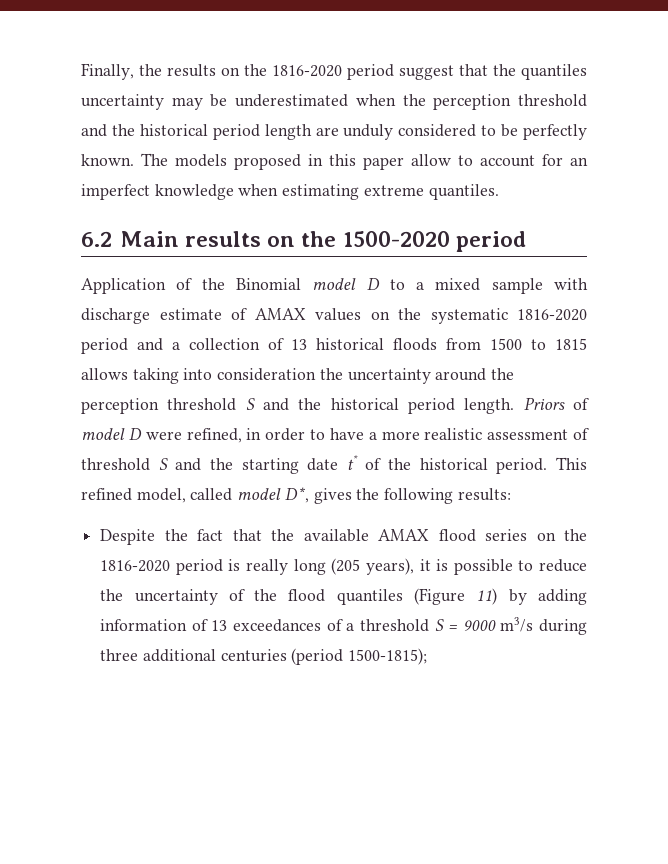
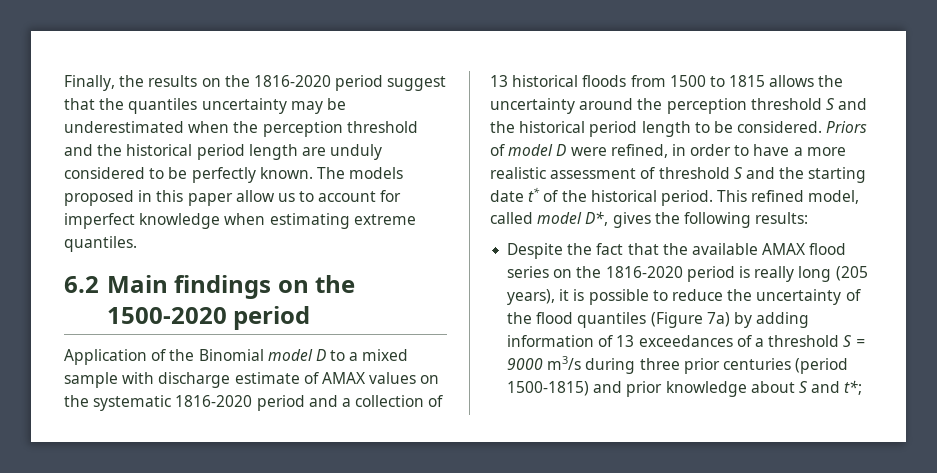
(451, 160) none -> [277,193,295,202] us
[570,157,588,166] an -> (402, 196) none
[184,231,261,247] results -> [174,275,272,299] findings
[132,368,317,384] taking into consideration -> (815, 81) none
[464,398,515,414] length. -> [641,121,823,137] length to be considered.
[476,588,498,605] 11) -> [706,312,730,327] 7a)
[142,649,216,662] additional -> [683,358,720,374] prior
[348,648,428,665] 1500-1815); -> [507,380,863,397] 1500-1815) and prior knowledge about S and t*;

